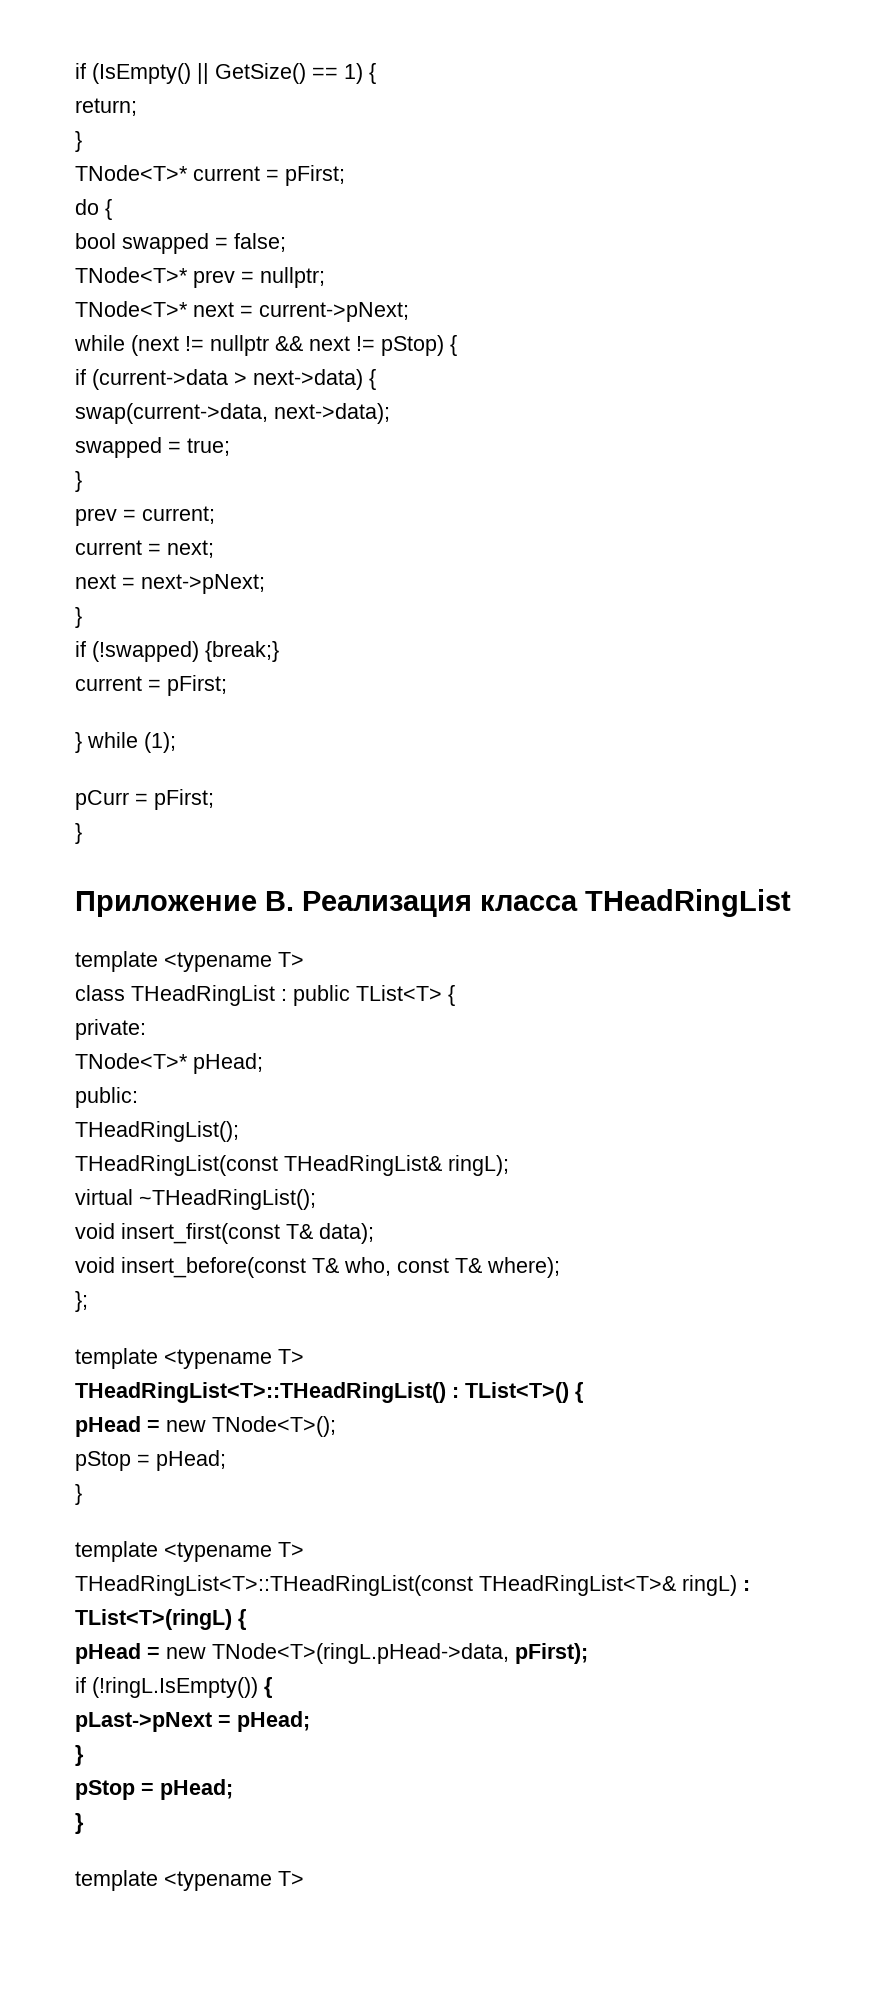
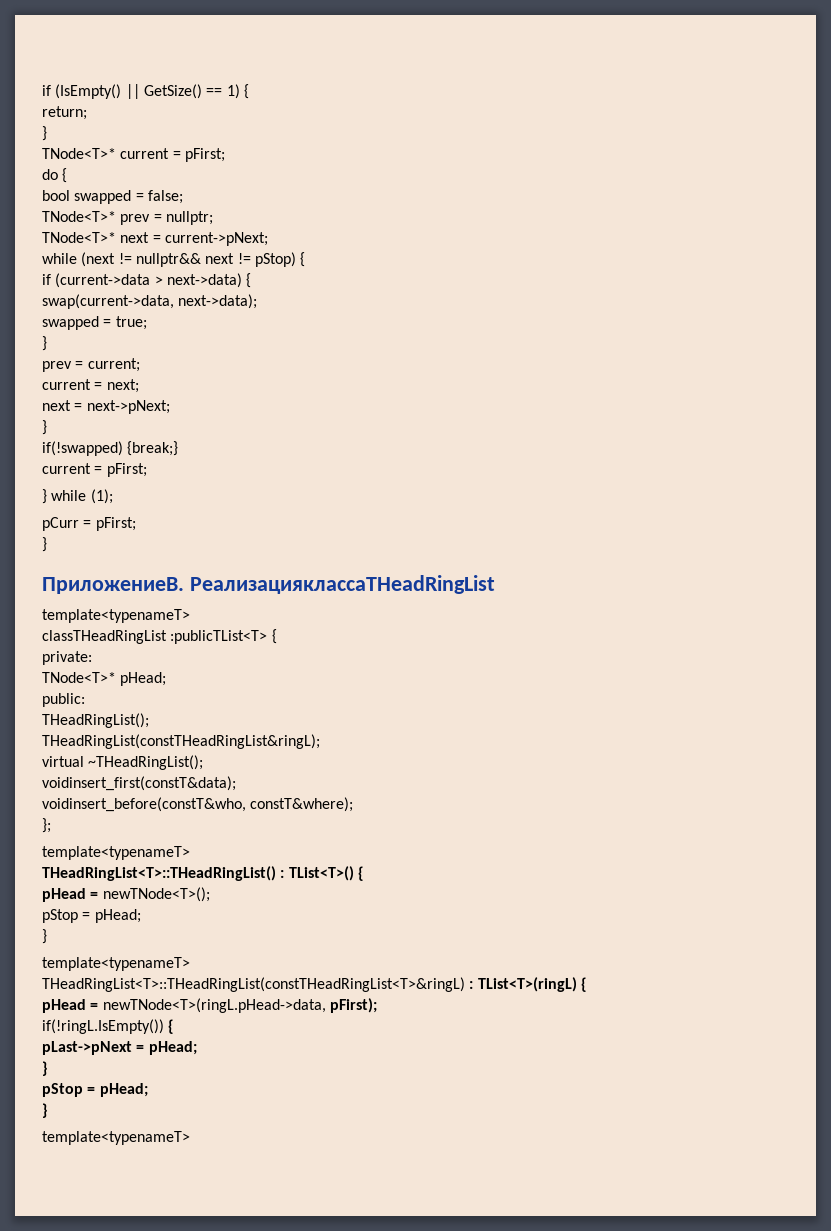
[210,335,303,356] nullptr && -> [135,253,201,267] nullptr&&
[75,641,199,662] if (!swapped) -> [42,441,123,456] if(!swapped)
[75,889,791,917] [75,951,304,972] [75,985,442,1006] Приложение В. Реализация класса THeadRingList // template <typename T> // class THeadRingList : public TList<T> -> [42,575,495,594] [42,609,190,623] [42,630,268,644] ПриложениеВ. РеализацияклассаTHeadRingList // template<typenameT> // classTHeadRingList :publicTList<T>
[75,1155,509,1176] THeadRingList(const THeadRingList& ringL); -> [42,734,320,749] THeadRingList(constTHeadRingList&ringL);
[75,1223,374,1244] [75,1257,560,1278] [75,1291,88,1312] [75,1348,304,1369] void insert_first(const T& data); // void insert_before(const T& who, const T& where); // }; // template <typename T> -> [42,776,236,791] [42,797,354,812] [42,818,51,833] [42,846,190,860] voidinsert_first(constT&data); // voidinsert_before(constT&who, constT&where); // }; // template<typenameT>
[166,1416,336,1437] [75,1450,226,1471] [75,1484,82,1505] [75,1541,304,1562] [75,1575,737,1596] new TNode<T>(); // pStop = pHead; // } // template <typename T> // THeadRingList<T>::THeadRingList(const THeadRingList<T>& ringL) -> [102,887,210,902] [42,909,141,923] [42,929,47,944] [42,957,190,971] [42,977,465,992] newTNode<T>(); // pStop = pHead; // } // template<typenameT> // THeadRingList<T>::THeadRingList(constTHeadRingList<T>&ringL)
[166,1643,509,1664] new TNode<T>(ringL.pHead->data, -> [102,998,326,1013] newTNode<T>(ringL.pHead->data,
[75,1677,258,1698] if (!ringL.IsEmpty()) -> [42,1019,164,1034] if(!ringL.IsEmpty())
[75,1870,304,1891] template <typename T> -> [42,1131,190,1145] template<typenameT>

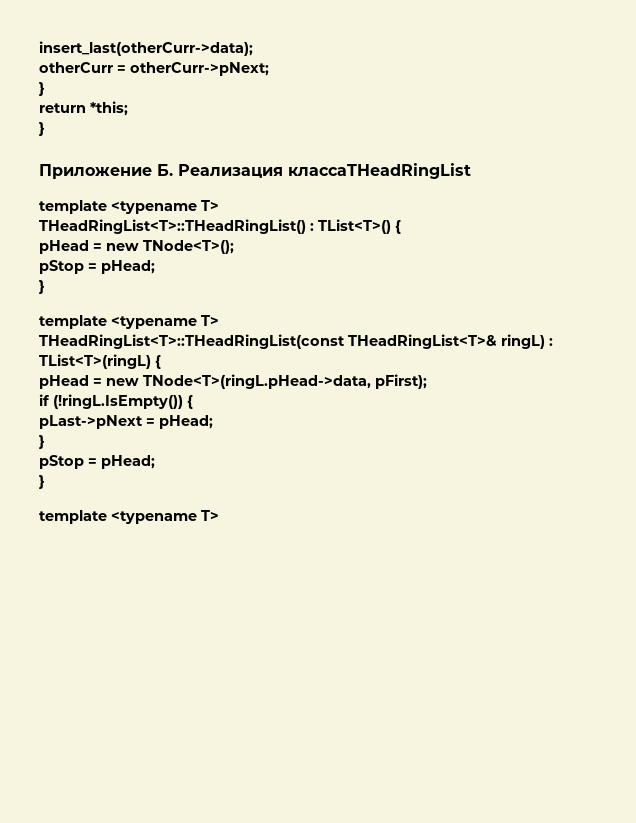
[42,84,249,99] [42,106,87,120] [42,126,47,141] [42,148,225,162] [42,168,68,183] [42,190,183,204] [42,211,213,225] [42,232,268,246] [42,252,306,267] [42,273,252,288] [42,294,258,309] [42,316,147,330] [42,336,47,351] [42,358,140,372] [42,379,139,393] [42,400,170,414] [42,420,47,435] [42,441,179,456] [42,463,147,477] [42,489,113,504] [42,517,136,531] [42,537,47,552] [42,575,495,594] [42,609,190,623] [42,629,277,644] [42,651,92,665] [42,672,167,686] [42,693,85,707] [42,713,149,728] [42,734,320,749] [42,755,204,770] [42,776,236,791] [42,797,354,812] [42,818,51,833] [42,846,190,860] if (IsEmpty() || GetSize() == 1) { // return; // } // TNode<T>* current = pFirst; // do { // bool swapped = false; // TNode<T>* prev = nullptr; // TNode<T>* next = current->pNext; // while (next != nullptr&& next != pStop) { // if (current->data > next->data) { // swap(current->data, next->data); // swapped = true; // } // prev = current; // current = next; // next = next->pNext; // } // if(!swapped) {break;} // current = pFirst; // } while (1); // pCurr = pFirst; // } // ПриложениеВ. РеализацияклассаTHeadRingList // template<typenameT> // classTHeadRingList :publicTList<T> { // private: // TNode<T>* pHead; // public: // THeadRingList(); // THeadRingList(constTHeadRingList&ringL); // virtual ~THeadRingList(); // voidinsert_first(constT&data); // voidinsert_before(constT&who, constT&where); // }; // template<typenameT> -> [39,41,253,56] [39,62,269,76] [39,82,45,96] [39,101,128,116] [39,122,45,136] [39,163,471,179] [39,200,219,214] insert_last(otherCurr->data); // otherCurr = otherCurr->pNext; // } // return *this; // } // Приложение Б. Реализация классаTHeadRingList // template <typename T>
[102,887,210,902] [42,909,141,923] [42,929,47,944] [42,957,190,971] [42,977,465,992] newTNode<T>(); // pStop = pHead; // } // template<typenameT> // THeadRingList<T>::THeadRingList(constTHeadRingList<T>&ringL) -> [106,240,234,254] [39,260,155,274] [39,280,45,294] [39,315,219,329] [39,334,545,349] new TNode<T>(); // pStop = pHead; // } // template <typename T> // THeadRingList<T>::THeadRingList(const THeadRingList<T>& ringL)
[102,998,326,1013] newTNode<T>(ringL.pHead->data, -> [106,374,371,389] new TNode<T>(ringL.pHead->data,
[42,1019,164,1034] if(!ringL.IsEmpty()) -> [39,394,183,409] if (!ringL.IsEmpty())
[42,1131,190,1145] template<typenameT> -> [39,510,219,524] template <typename T>

